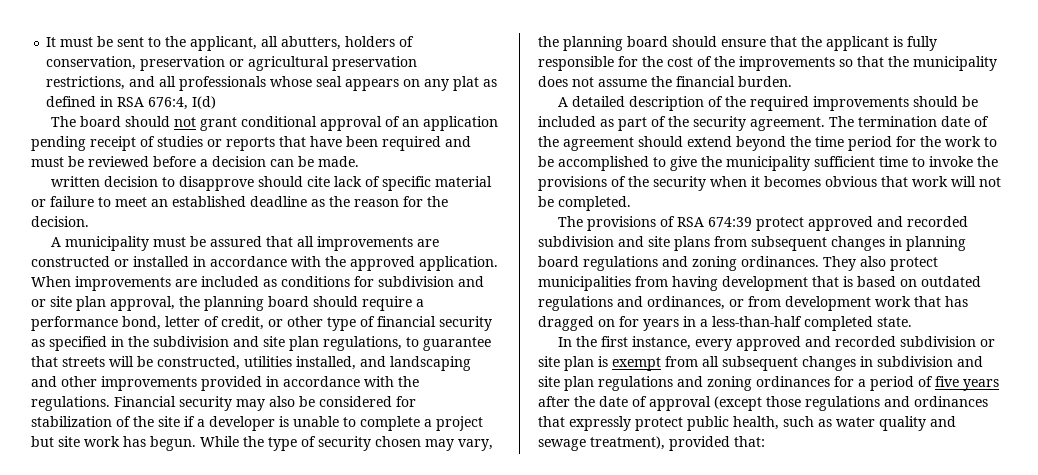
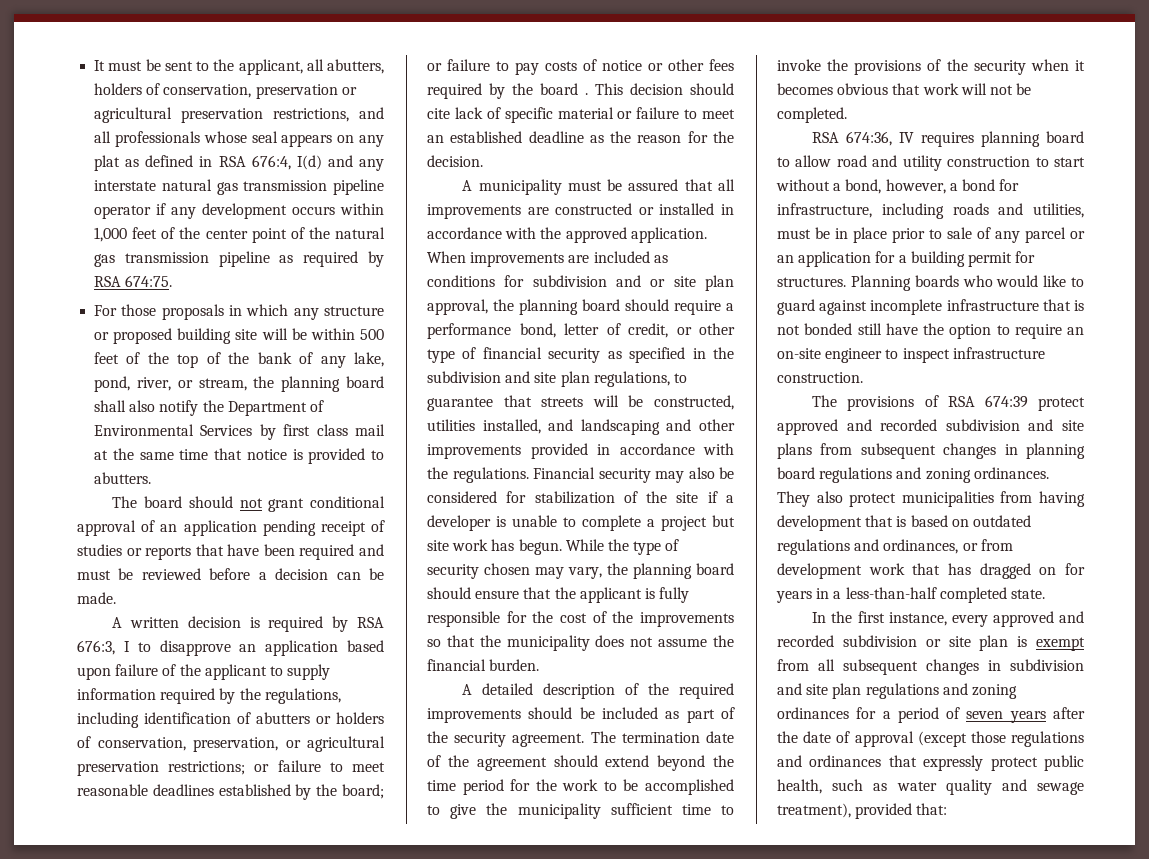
(217, 102) none -> [327,155,384,171] [94,179,384,195] [94,203,384,219] [94,227,385,243] [94,251,384,267] [94,275,173,287] [94,304,384,320] [94,328,384,344] [94,352,384,368] [94,376,384,392] [94,400,324,416] [94,424,385,440] [94,448,384,464] [94,472,152,484] and any interstate natural gas transmission pipeline operator if any development occurs within 1,000 feet of the center point of the natural gas transmission pipeline as required by RSA 674:75. // For those proposals in which any structure or proposed building site will be within 500 feet of the top of the bank of any lake, pond, river, or stream, the planning board shall also notify the Department of Environmental Services by first class mail at the same time that notice is provided to abutters.
(359, 161) none -> [112,617,123,628] A
[161,176,254,191] to disapprove -> [249,616,384,632] [77,640,384,656] [77,664,331,680] [77,688,341,704] [77,712,384,728] [77,736,385,752] [77,760,385,776] [77,784,385,800] [427,59,734,75] [427,83,683,99] is required by RSA 676:3, I to disapprove an application based upon failure of the applicant to supply information required by the regulations, including identification of abutters or holders of conservation, preservation, or agricultural preservation restrictions; or failure to meet reasonable deadlines established by the board; or failure to pay costs of notice or other fees required by the board . This decision
(631, 203) none -> [812,131,1084,147] [777,155,1085,171] [776,179,1020,194] [777,203,1084,219] [777,227,1085,243] [777,251,1036,267] [777,275,1084,291] [777,299,1084,315] [777,323,1084,339] [777,347,1045,363] [777,372,863,383] // RSA 674:36, IV requires planning board to allow road and utility construction to start without a bond, however, a bond for infrastructure, including roads and utilities, must be in place prior to sale of any parcel or an application for a building permit for structures. Planning boards who would like to guard against incomplete infrastructure that is not bonded still have the option to require an on-site engineer to inspect infrastructure construction.
[935,376,959,387] five -> [966,711,1004,719] seven

